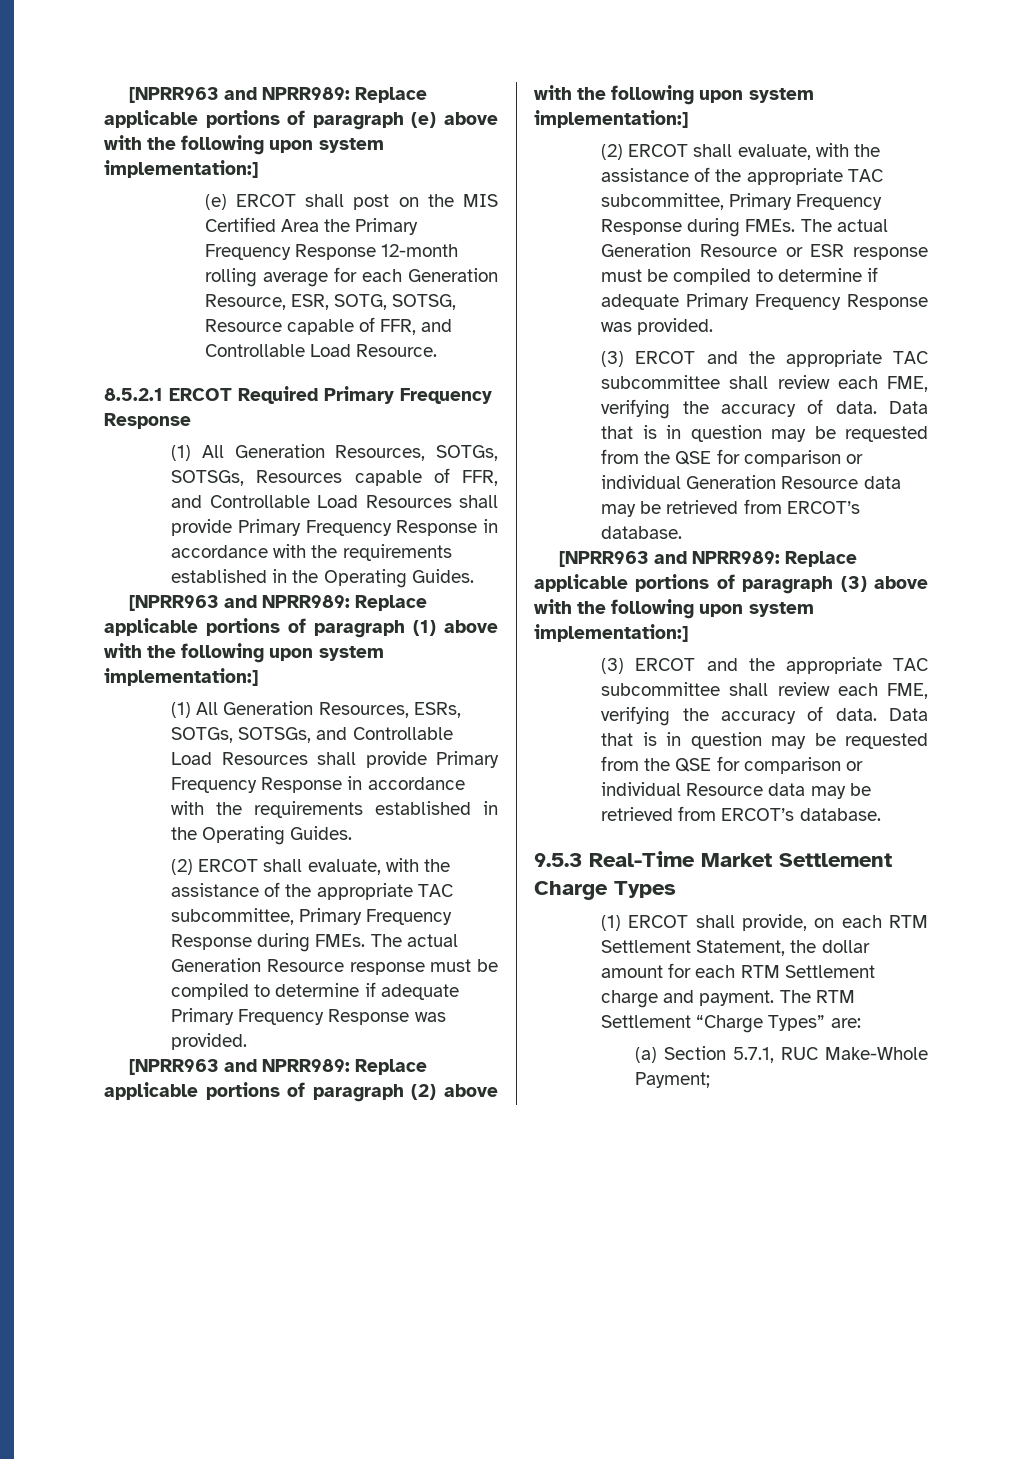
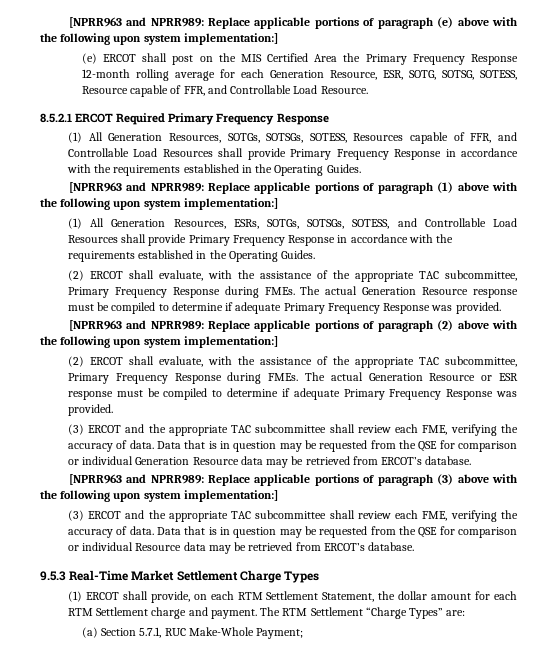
(457, 302) none -> [480,70,517,80] SOTESS,
(245, 478) none -> [309,133,347,143] SOTESS,
(312, 735) none -> [352,219,390,229] SOTESS,

